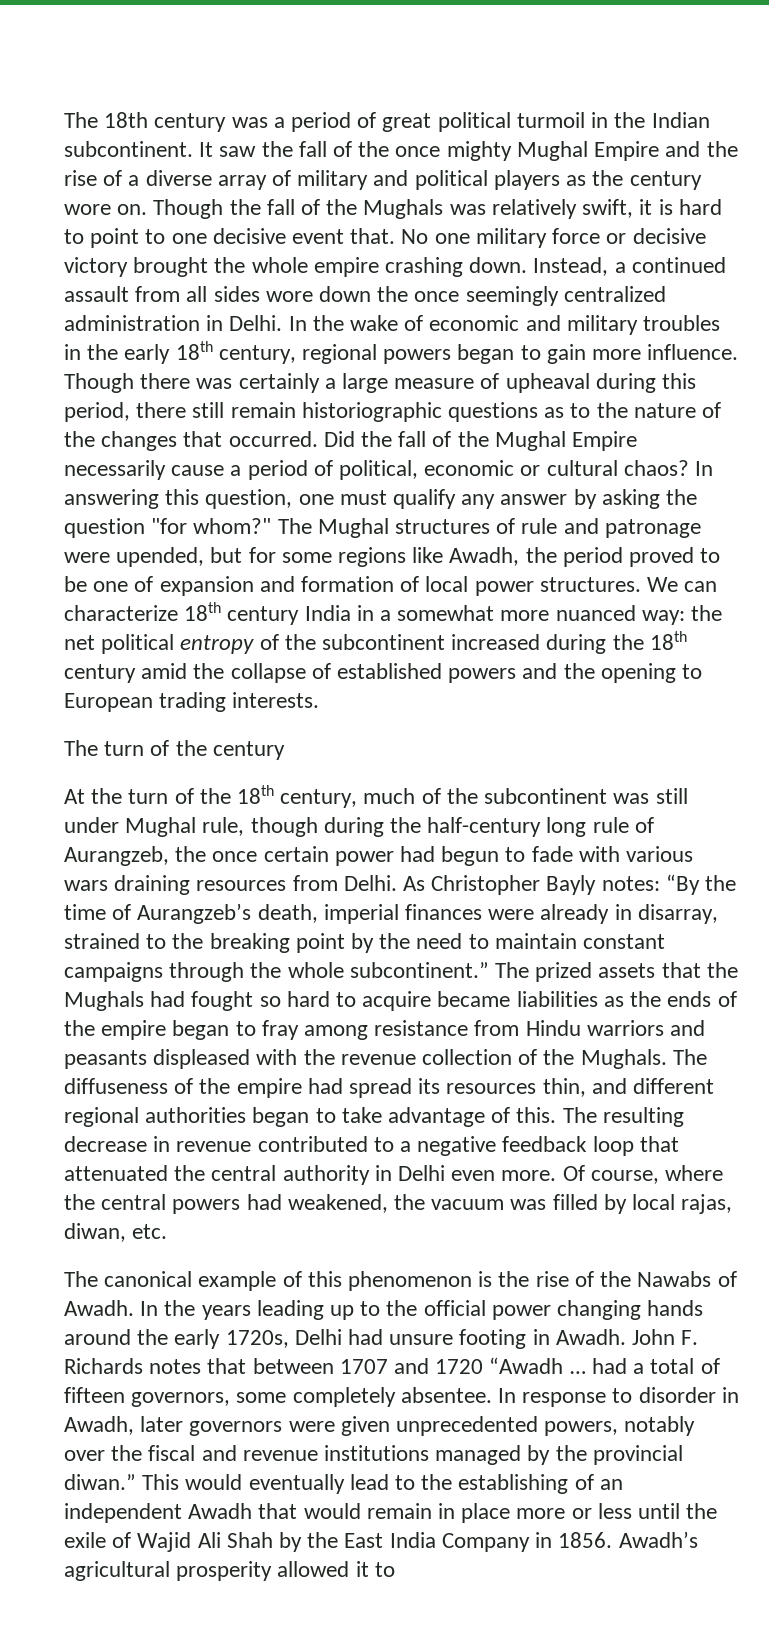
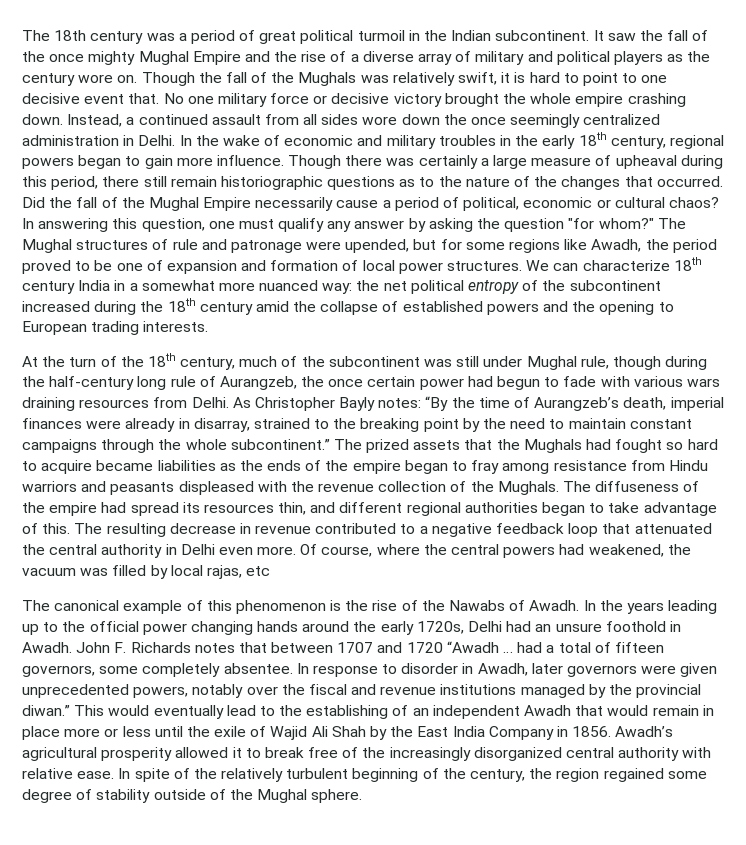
[64,740,285,760] // The turn of the century -> (209, 326) none
[64,1223,168,1242] diwan, etc. -> [246,566,271,576] etc
[389,1329,527,1349] unsure footing -> [535,621,666,632] an unsure foothold
(395, 1569) none -> [264,747,712,761] [22,768,707,782] [22,789,363,803] break free of the increasingly disorganized central authority with relative ease. In spite of the relatively turbulent beginning of the century, the region regained some degree of stability outside of the Mughal sphere.

